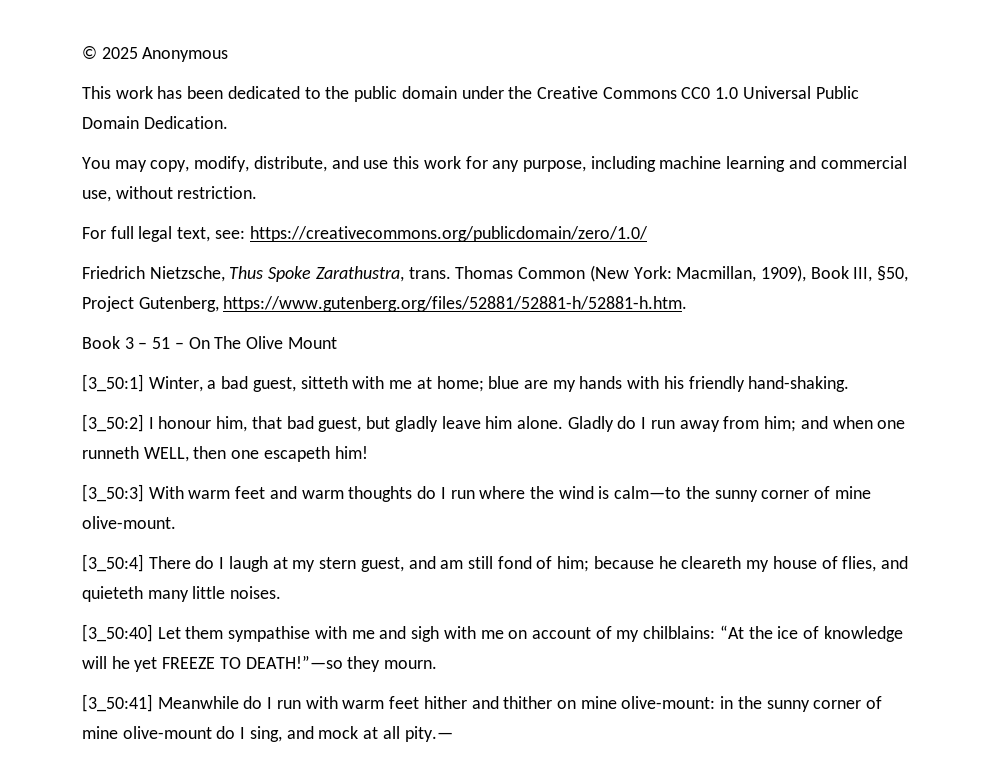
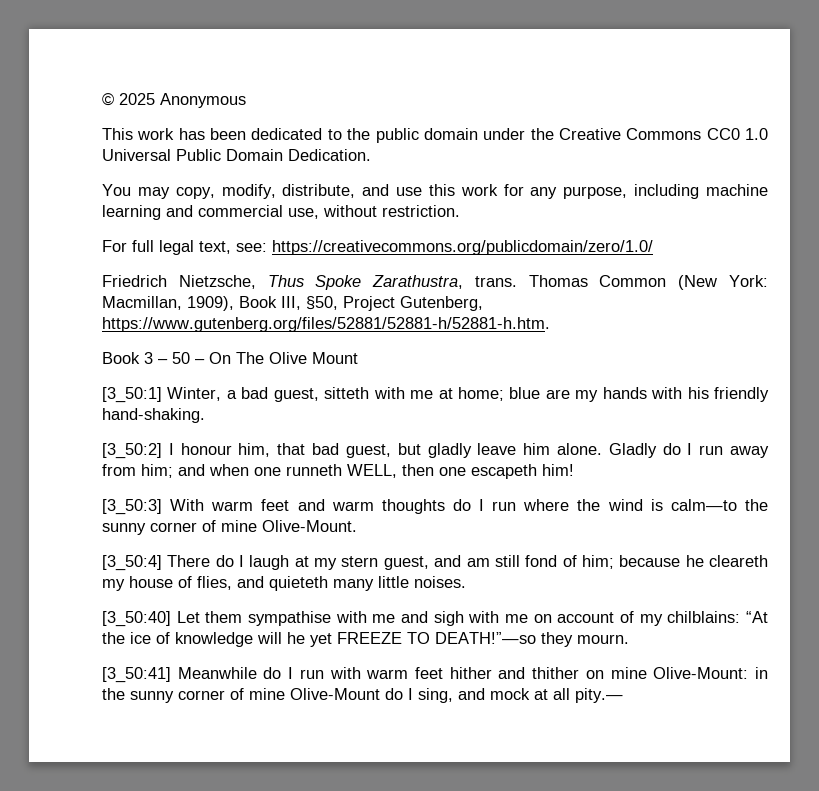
[152,337,171,349] 51 -> [172,352,190,364] 50
[82,516,176,529] olive-mount. -> [262,520,357,532] Olive-Mount.
[621,696,716,709] olive-mount: -> [653,667,749,679] Olive-Mount:
[122,726,212,739] olive-mount -> [290,688,380,700] Olive-Mount

